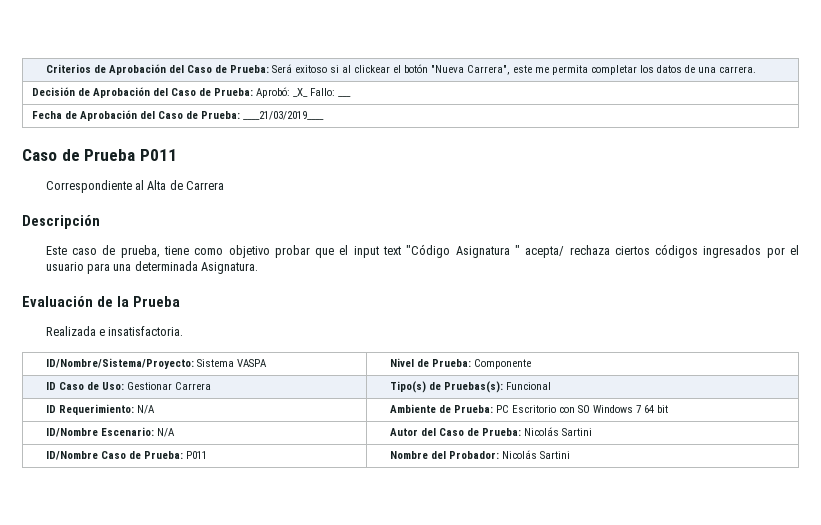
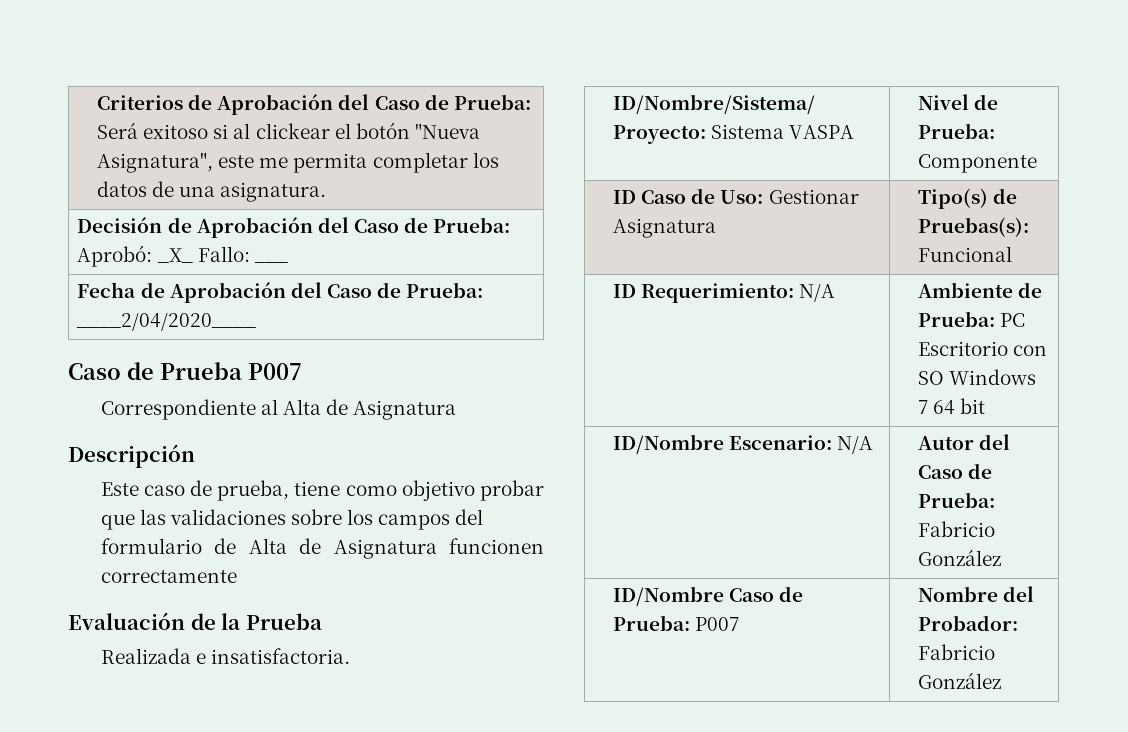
[466,65,510,75] Carrera", -> [97,152,214,173] Asignatura",
[718,66,756,73] carrera. -> [220,182,327,202] asignatura.
[242,111,324,120] ____21/03/2019____ -> [76,313,257,331] ____2/04/2020____
[139,149,177,161] P011 -> [248,363,302,380] P007
[186,181,225,190] Carrera -> [353,400,457,420] Asignatura
[339,244,799,258] [45,261,259,274] el input text "Código Asignatura " acepta/ rechaza ciertos códigos ingresados por el usuario para una determinada Asignatura. -> [139,509,484,530] [100,538,544,559] [100,570,237,583] las validaciones sobre los campos del formulario de Alta de Asignatura funcionen correctamente
[174,382,211,390] Carrera -> [613,218,717,238] Asignatura
[523,427,592,436] Nicolás Sartini -> [918,521,996,537] [918,549,1002,566] Fabricio González
[185,451,207,459] P011 -> [695,617,740,631] P007
[501,450,570,459] Nicolás Sartini -> [918,644,996,660] [918,672,1002,689] Fabricio González

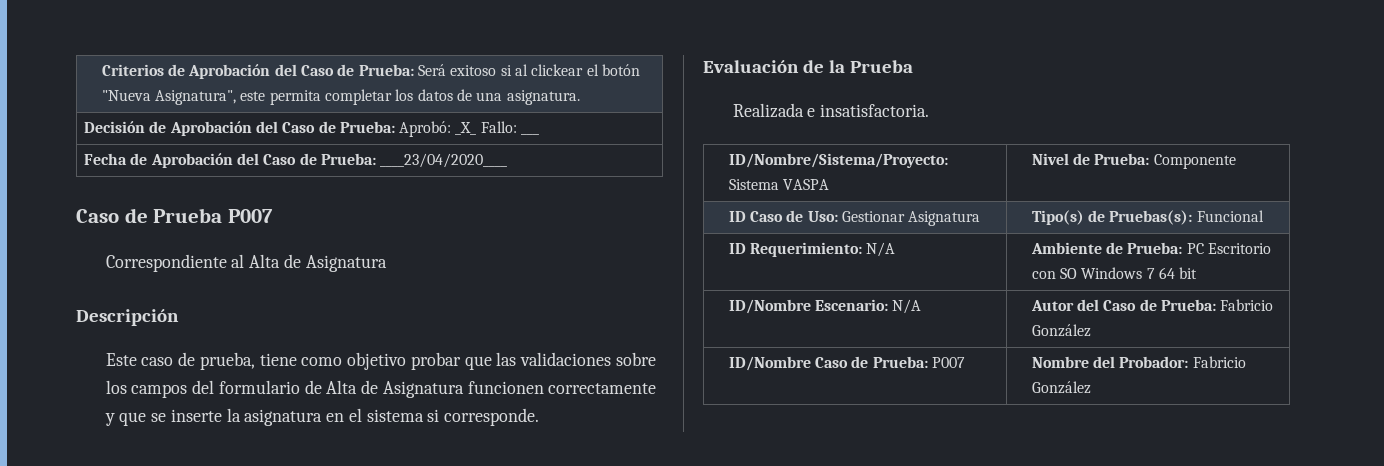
[259,157,289,168] me -> (266, 96) none
[76,313,257,331] ____2/04/2020____ -> [380,153,508,168] ____23/04/2020____
(237, 576) none -> [104,408,540,426] y que se inserte la asignatura en el sistema si corresponde.

